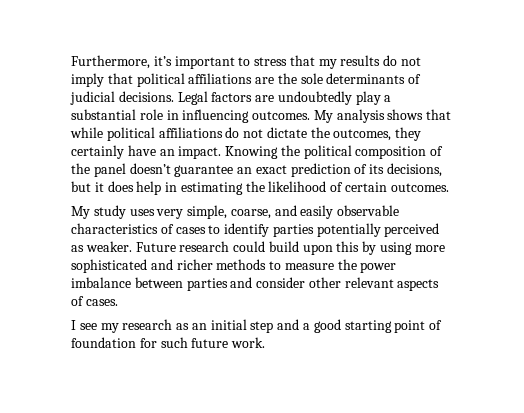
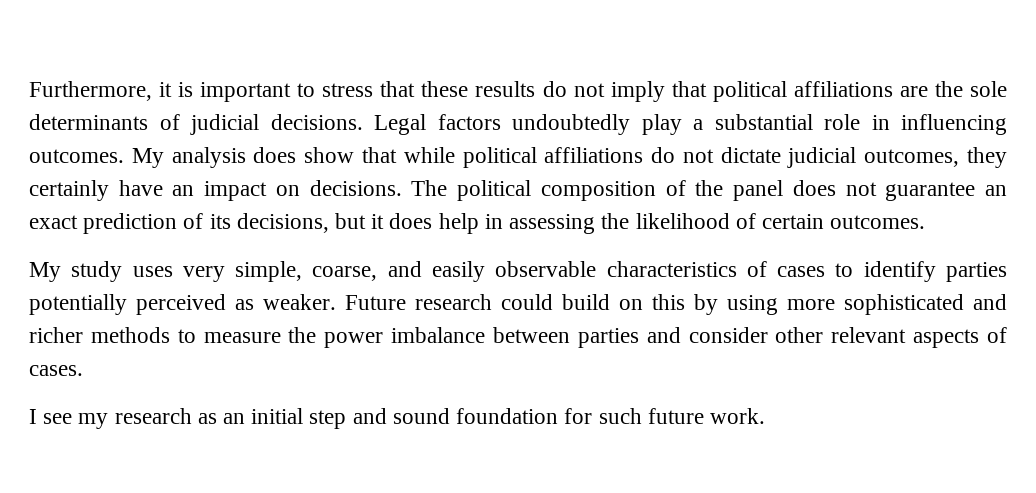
[153,56,172,66] it’s -> [159,82,194,97] it is
[318,59,337,69] my -> [421,81,469,97] these
[255,95,275,102] are -> (501, 122) none
[387,109,424,120] shows -> [253,147,355,163] does show
[310,127,330,138] the -> [787,147,857,168] judicial
[178,145,300,159] impact. Knowing the -> [204,180,448,201] impact on decisions. The
[129,163,171,174] doesn’t -> [792,180,877,196] does not
[180,182,243,195] estimating -> [509,214,596,234] assessing
[302,244,333,255] upon -> [619,299,643,310] on
[303,319,443,333] a good starting point of -> [392,408,450,424] sound

